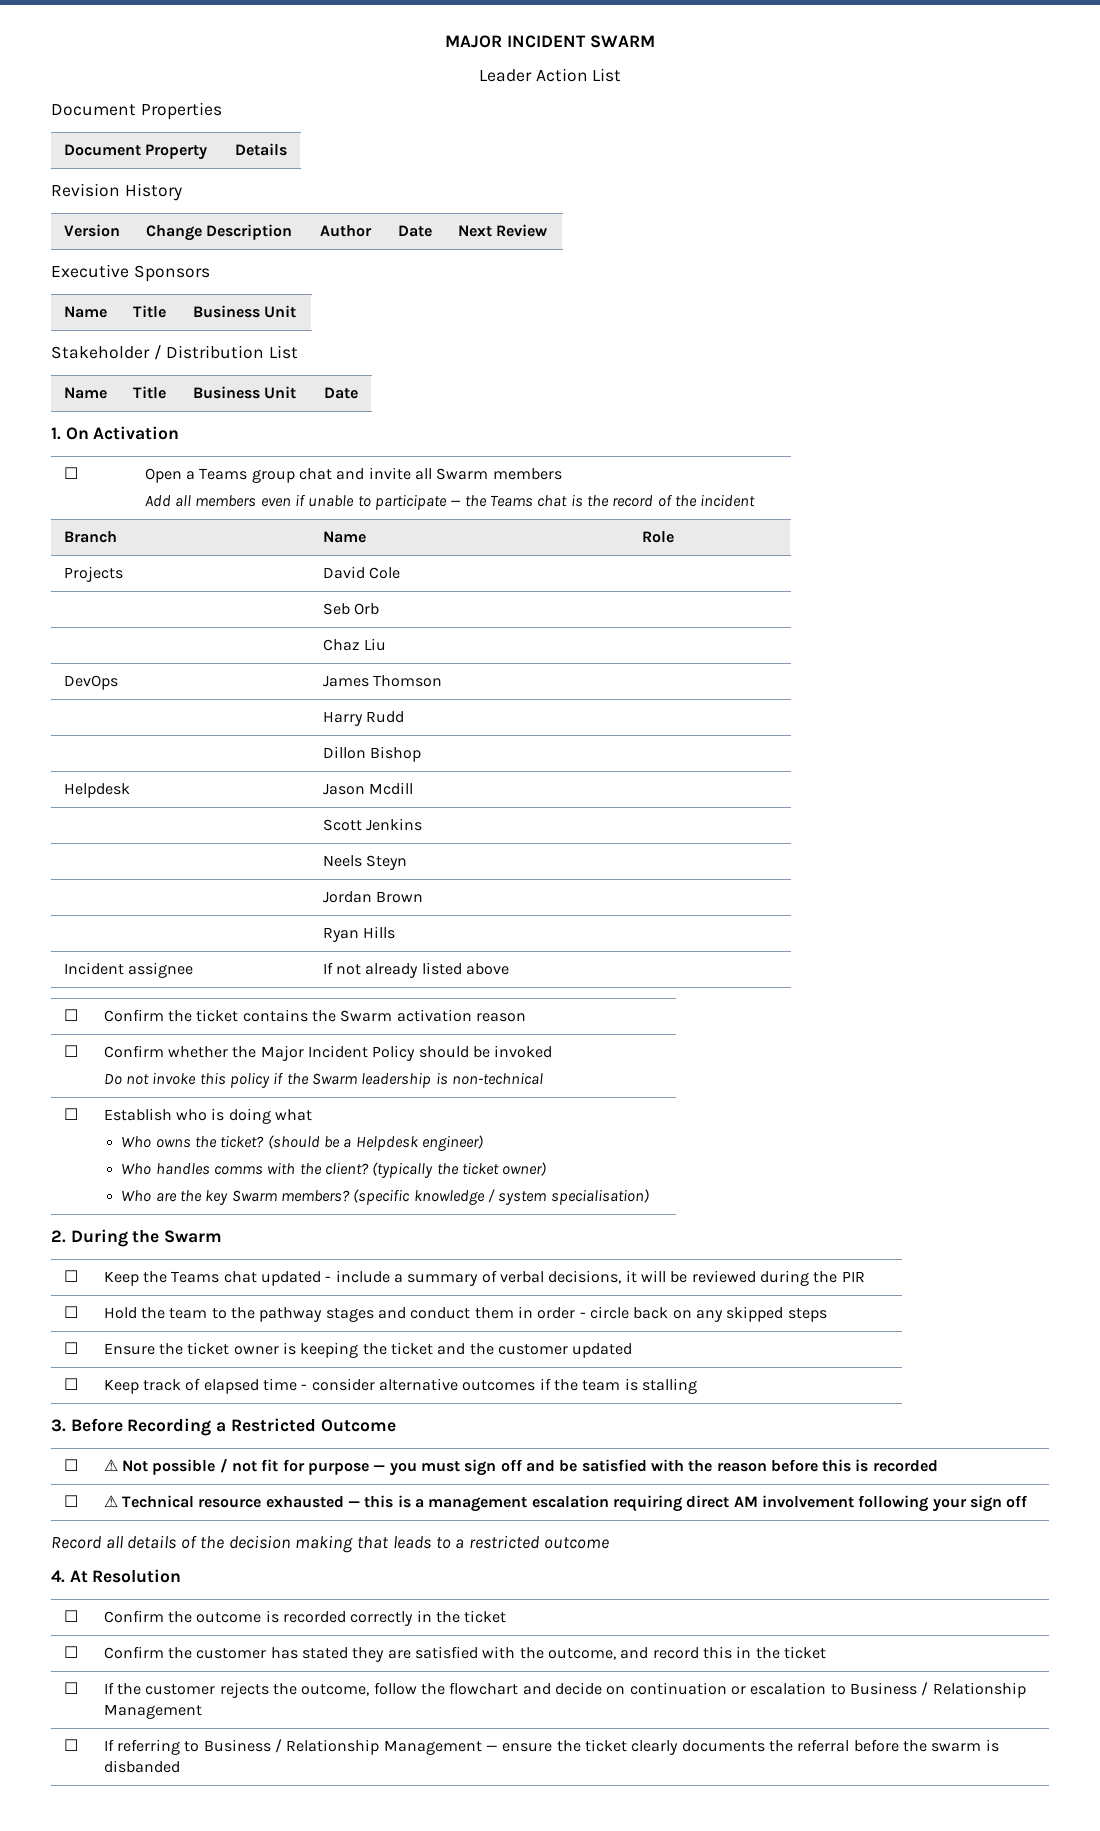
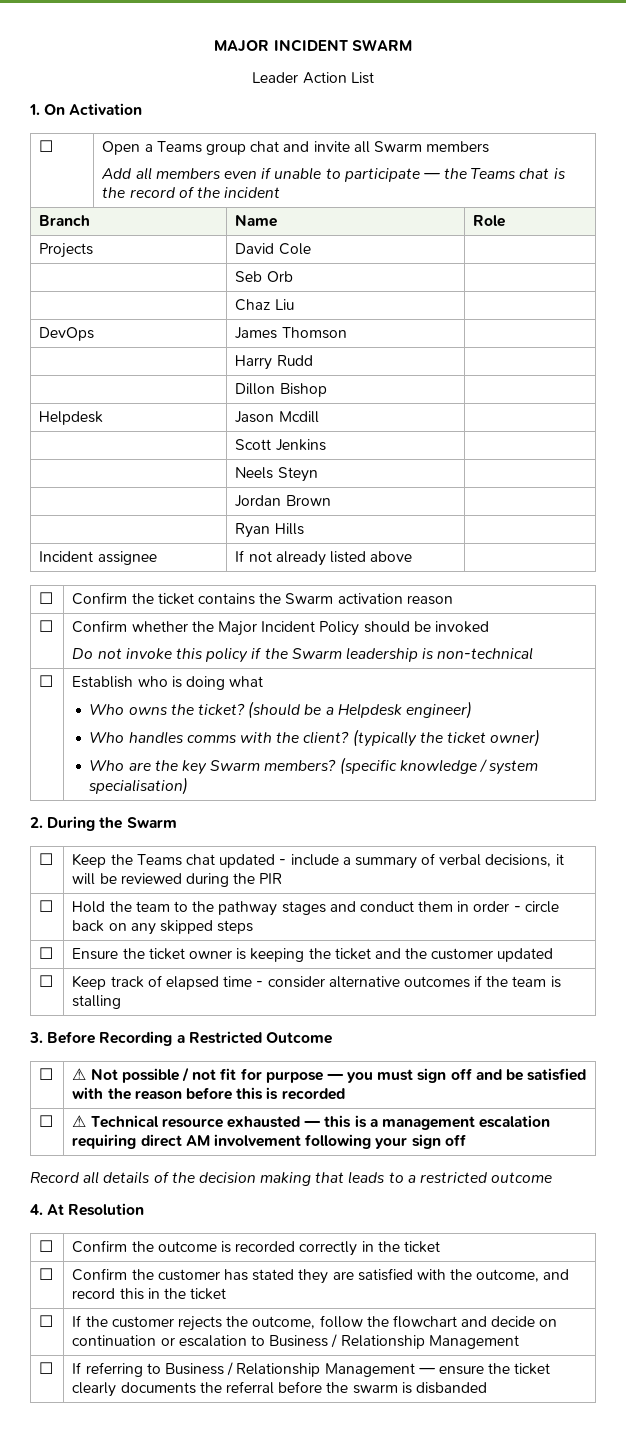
[51,102,222,120] [63,144,208,160] [234,143,287,156] [51,183,182,201] [63,224,120,237] [145,224,293,241] [319,225,372,237] [397,225,432,237] [457,224,548,237] [51,264,210,282] [63,306,107,318] [132,305,166,318] [192,305,297,318] [51,345,299,360] [63,387,107,399] [132,386,166,399] [192,386,297,399] [323,387,358,399] // Document Properties // Document Property | Details // Revision History // Version | Change Description | Author | Date | Next Review // Executive Sponsors // Name | Title | Business Unit // Stakeholder / Distribution List // Name | Title | Business Unit | Date -> (374, 78) none

